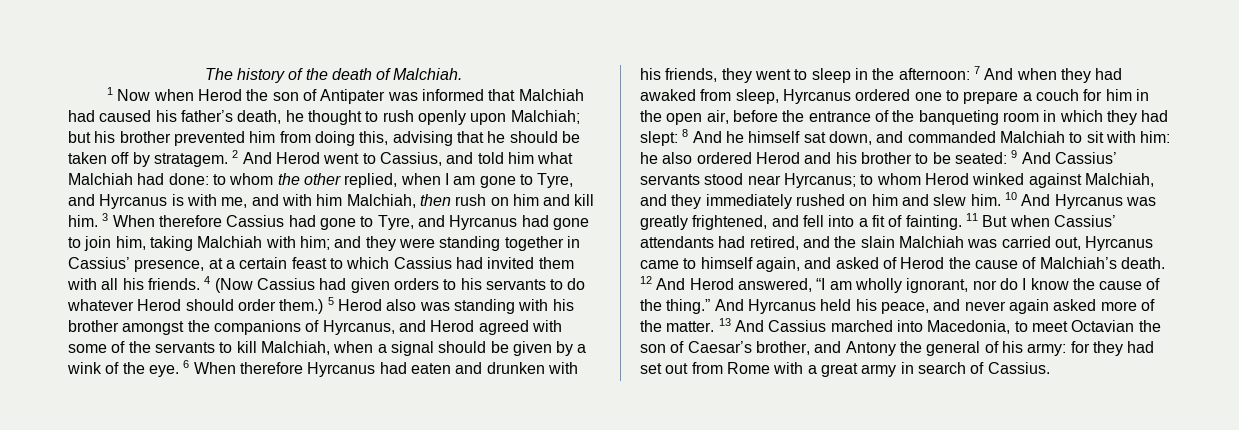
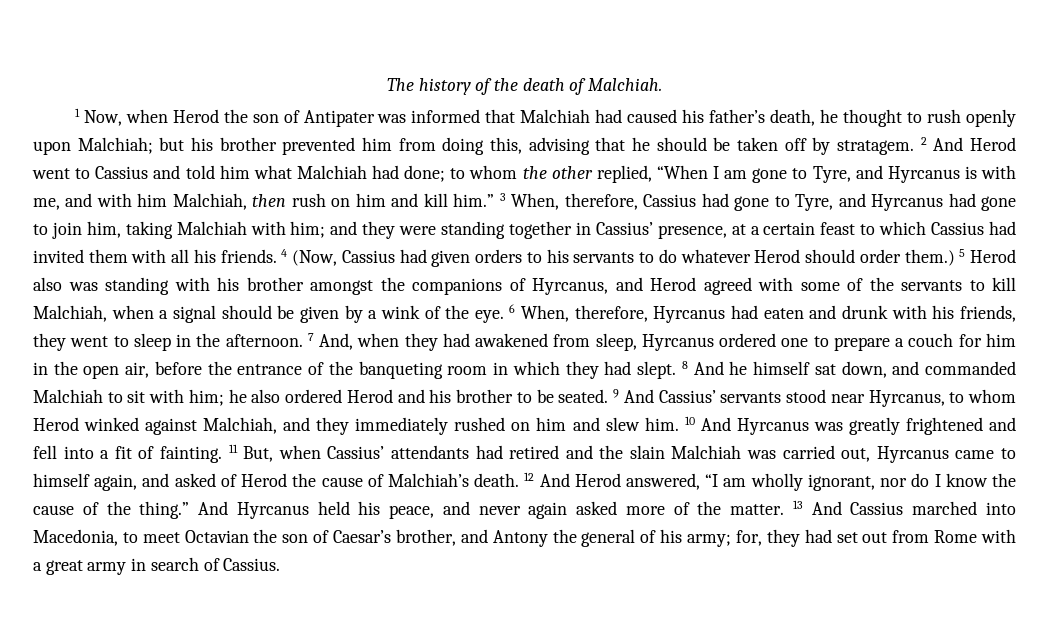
[117,89,151,101] Now -> [83,110,122,126] Now,
[379,152,442,166] Cassius, -> [95,166,149,179] Cassius
[168,173,209,185] done: -> [404,165,446,182] done;
[400,173,441,185] when -> [656,165,708,179] “When
[68,213,222,227] him. 3 When therefore -> [453,193,638,210] him.” 3 When, therefore,
[214,278,253,293] (Now -> [292,250,338,266] (Now,
[193,362,303,374] When therefore -> [521,305,648,322] When, therefore,
[486,362,545,374] drunken -> [842,305,889,319] drunk
[898,66,1014,80] afternoon: 7 And -> [225,333,354,350] afternoon. 7 And,
[640,89,696,101] awaked -> [475,333,549,347] awakened
[640,131,678,146] slept: -> [637,361,677,379] slept.
[1140,131,1171,143] him: -> [188,389,224,406] him;
[954,152,1007,164] seated: -> [558,389,609,403] seated.
[783,173,856,188] Hyrcanus; -> [868,390,945,407] Hyrcanus,
[692,215,768,230] frightened, -> [905,417,983,435] frightened
[982,215,1008,227] But -> [243,446,274,462] But,
[749,236,799,250] retired, -> [509,445,560,459] retired
[1027,341,1090,356] army: for -> [687,530,762,547] army; for,

